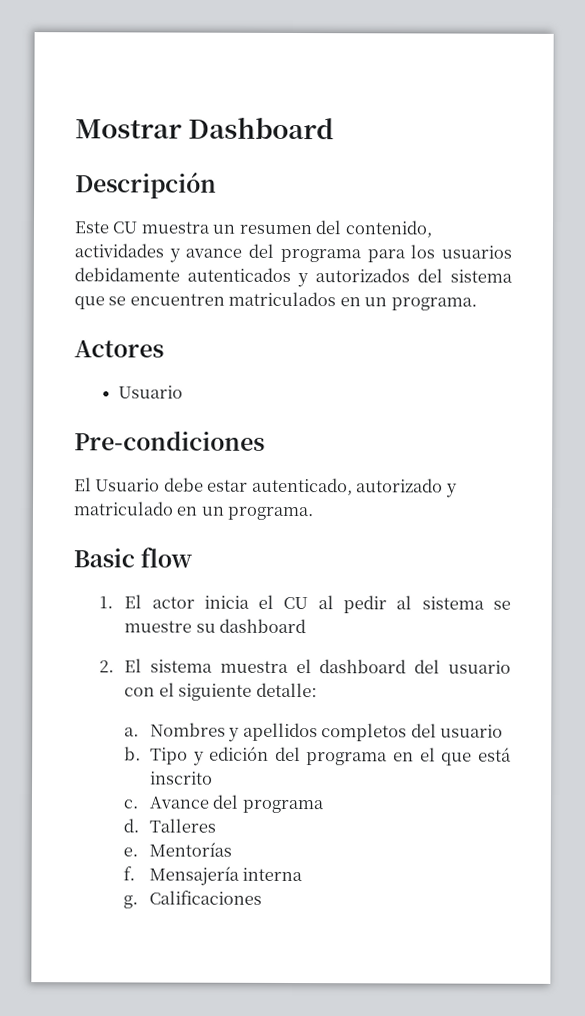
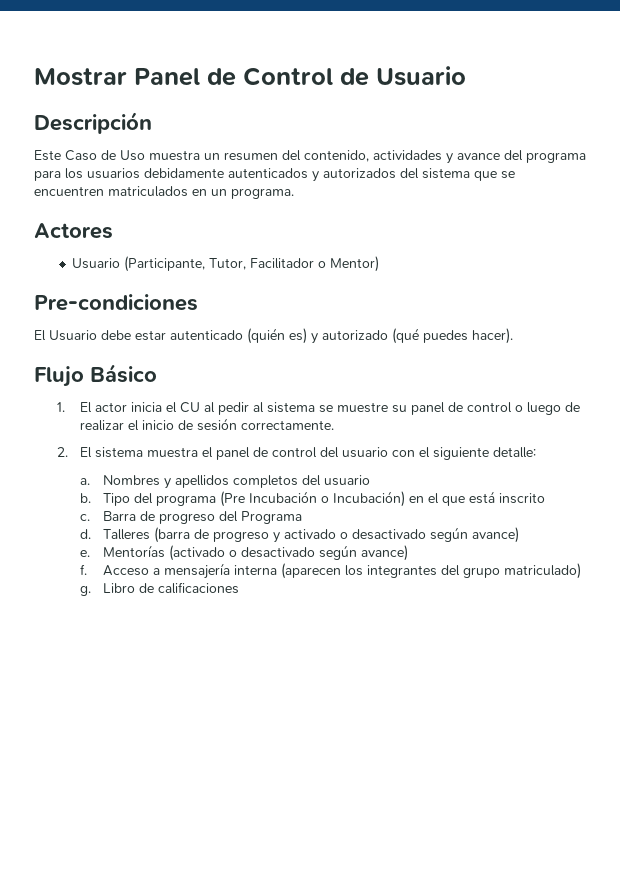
[188,117,335,140] Dashboard -> [134,66,466,86] Panel de Control de Usuario
[112,221,138,234] CU -> [65,150,145,161] Caso de Uso
(183, 392) none -> [124,256,380,272] (Participante, Tutor, Facilitador o Mentor)
[251,477,458,498] [73,501,315,521] [73,547,193,568] autenticado, autorizado y matriculado en un programa. // Basic flow -> [170,328,513,344] [34,364,157,387] autenticado (quién es) y autorizado (qué puedes hacer). // Flujo Básico
[219,618,307,634] dashboard -> [411,402,581,415] [80,418,335,431] panel de control o luego de realizar el inicio de sesión correctamente.
[319,659,407,674] dashboard -> [216,447,318,460] panel de control
[192,746,389,766] y edición del programa -> [134,491,406,507] del programa (Pre Incubación o Incubación)
[148,794,324,814] [123,818,216,833] [123,842,232,857] [123,866,304,886] [123,890,262,909] Avance del programa // d. Talleres // e. Mentorías // f. Mensajería interna // g. Calificaciones -> [103,511,303,524] [80,527,520,543] [80,545,409,561] [80,563,582,579] [80,582,240,596] Barra de progreso del Programa // d. Talleres (barra de progreso y activado o desactivado según avance) // e. Mentorías (activado o desactivado según avance) // f. Acceso a mensajería interna (aparecen los integrantes del grupo matriculado) // g. Libro de calificaciones

